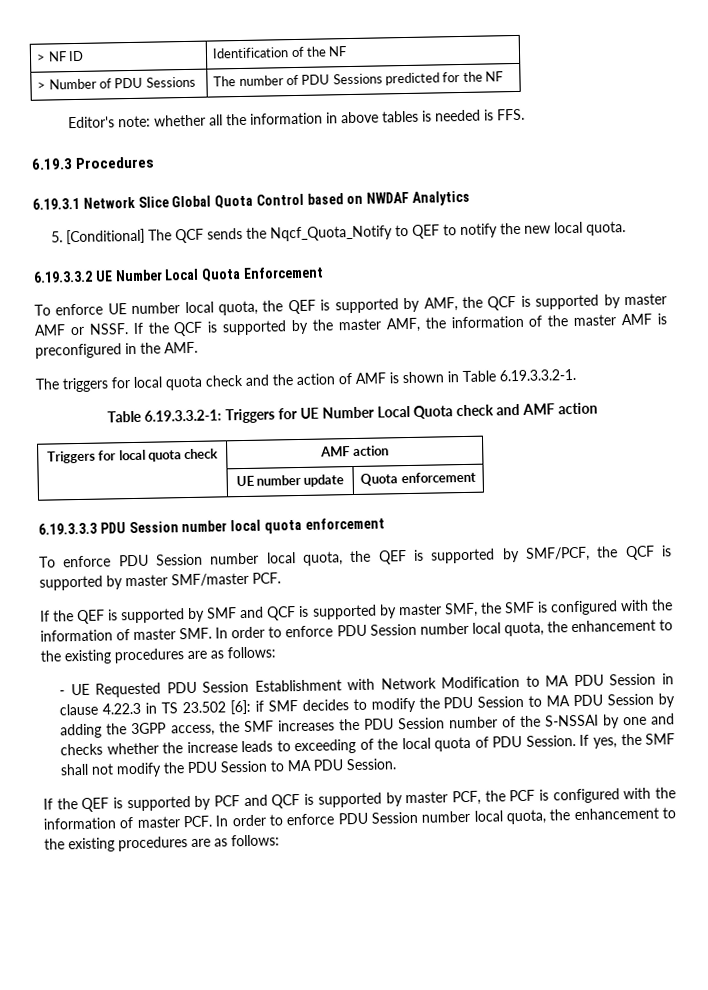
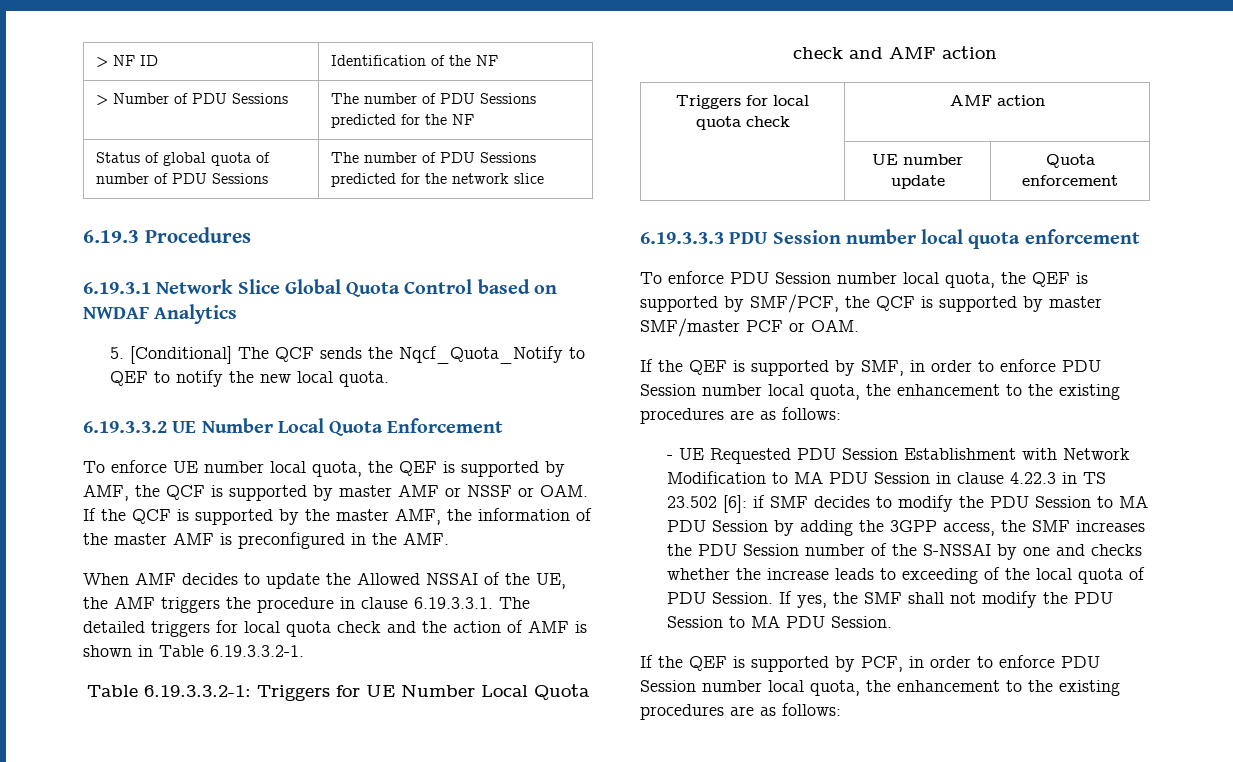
[67,108,525,129] // Editor's note: whether all the information in above tables is needed is FFS. -> [96,152,271,166] [96,173,269,184] [331,152,537,163] [331,173,545,187] // Status of global quota of number of PDU Sessions | The number of PDU Sessions predicted for the network slice
[88,323,129,335] NSSF. -> [467,484,588,497] NSSF or OAM.
[35,378,60,390] The -> [83,572,566,589] [83,596,530,613] [83,621,145,633] When AMF decides to update the Allowed NSSAI of the UE, the AMF triggers the procedure in clause 6.19.3.3.1. The detailed
[252,572,281,584] [40,599,673,625] [40,627,229,642] PCF. // If the QEF is supported by SMF and QCF is supported by master SMF, the SMF is configured with the information of master SMF. In -> [746,319,859,332] [640,359,925,376] PCF or OAM. // If the QEF is supported by SMF, in
[214,787,676,809] [43,815,229,830] PCF and QCF is supported by master PCF, the PCF is configured with the information of master PCF. In -> [861,656,924,672] PCF, in

